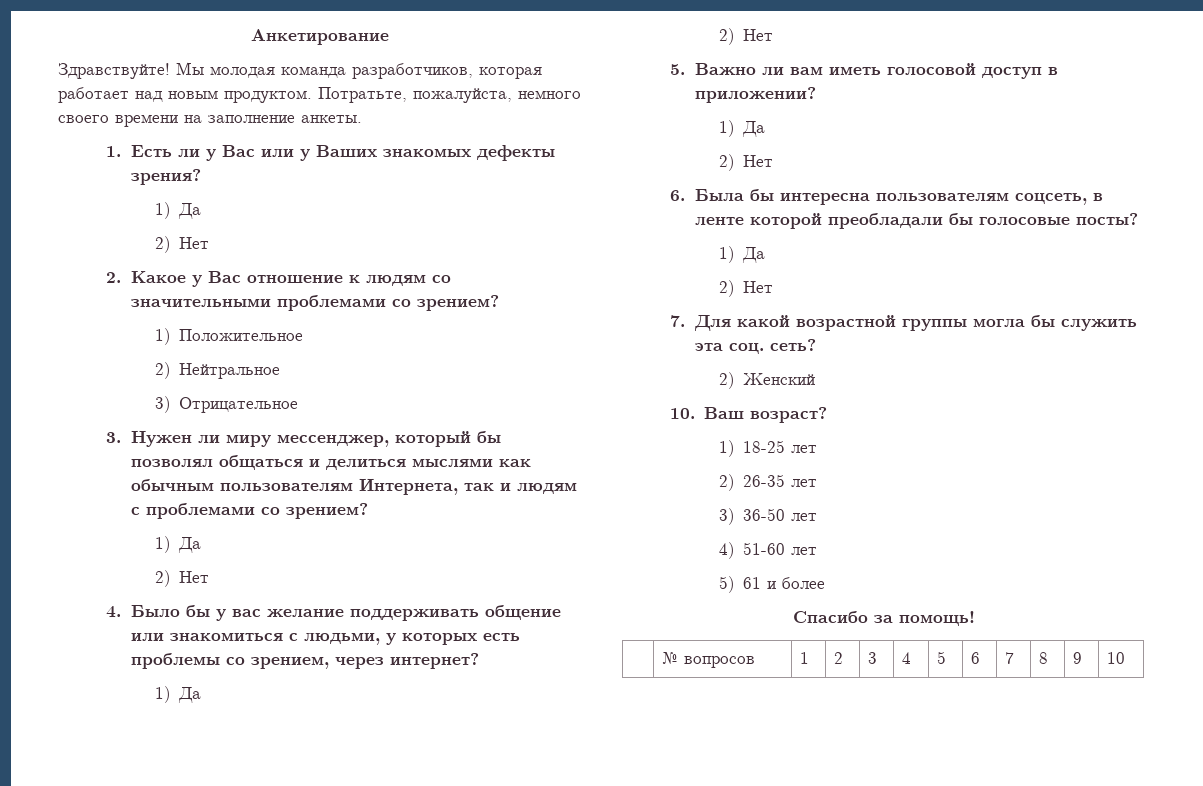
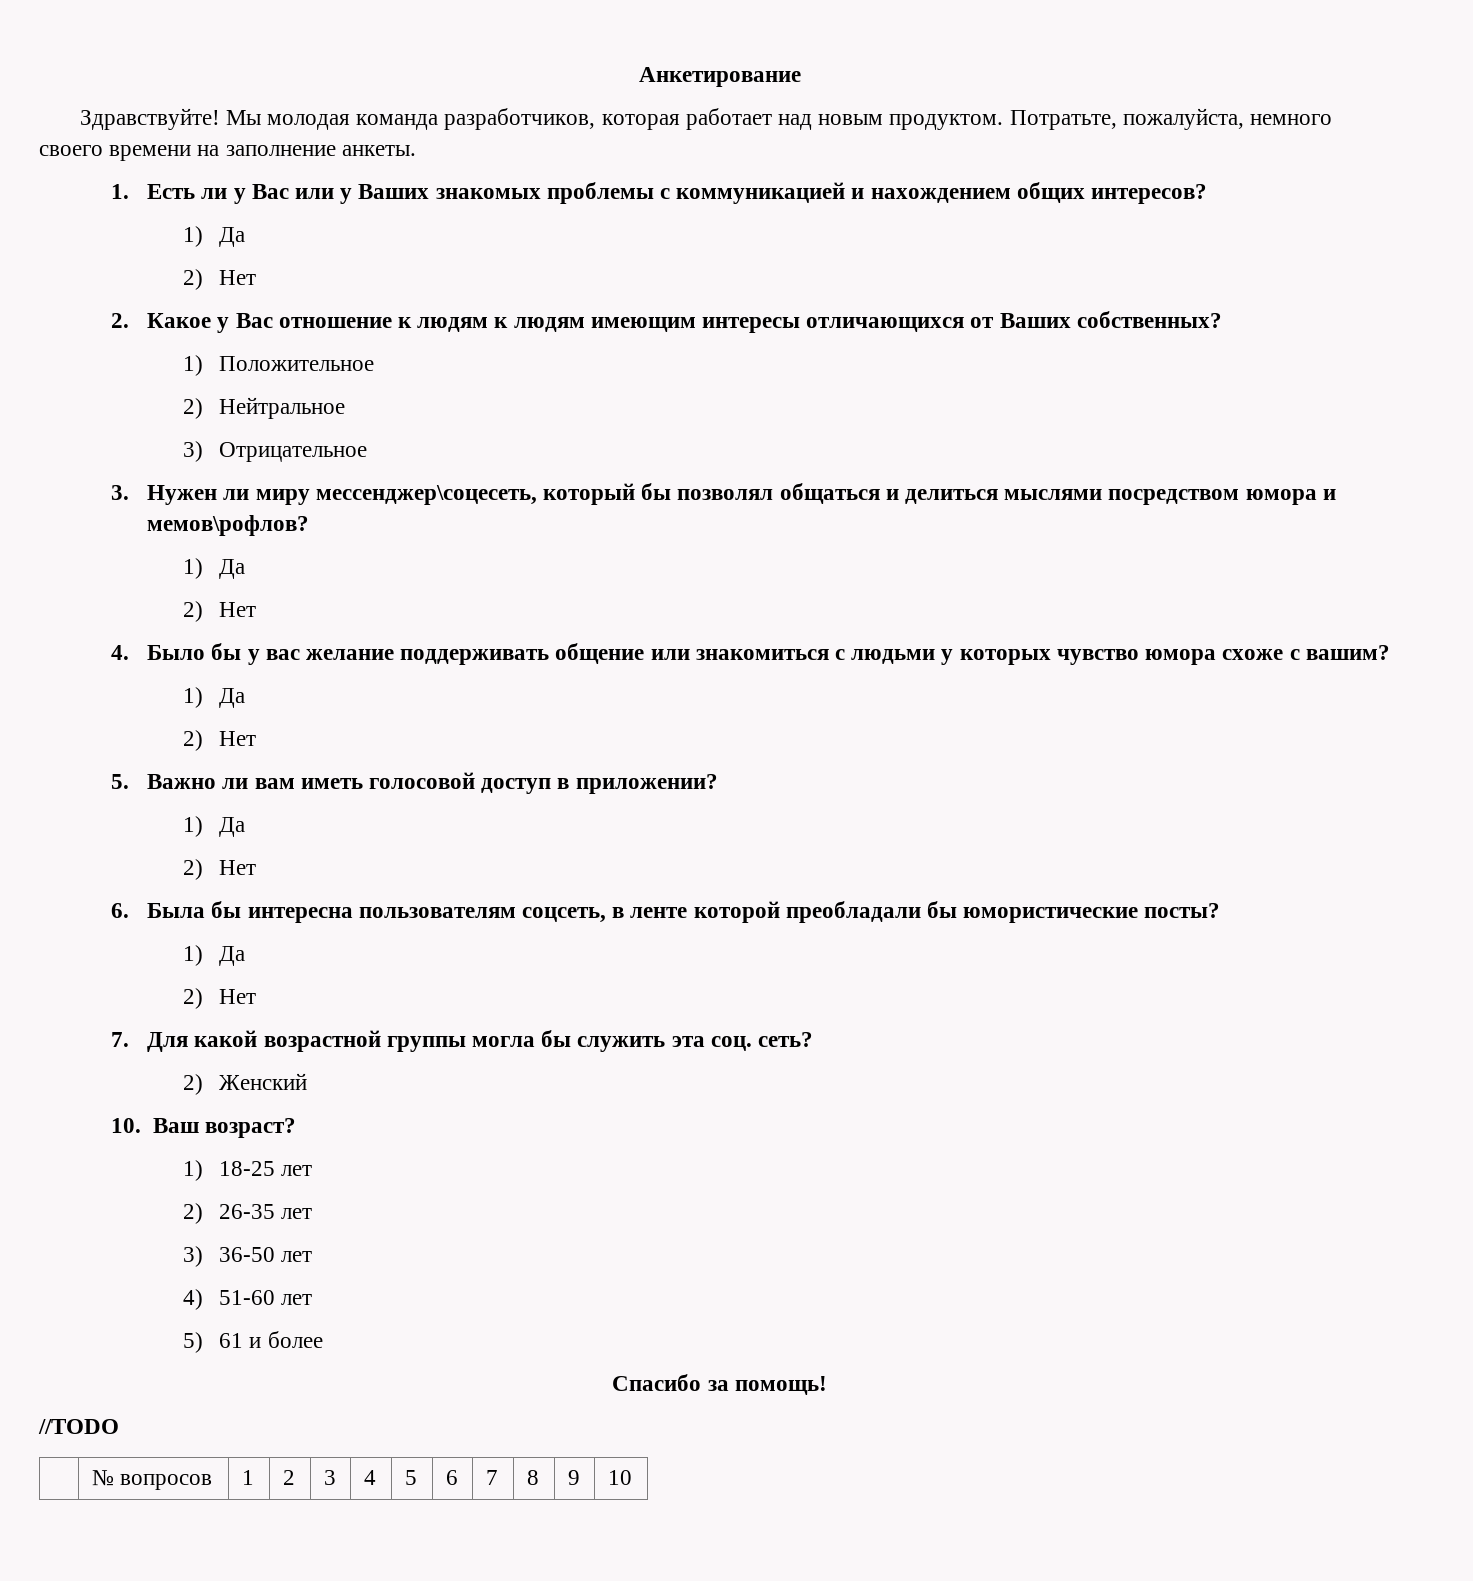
[476,145,555,161] [130,169,201,185] дефекты зрения? -> [546,182,1208,204] проблемы с коммуникацией и нахождением общих интересов?
[431,275,451,283] [130,295,499,311] со значительными проблемами со зрением? -> [494,311,1222,333] к людям имеющим интересы отличающихся от Ваших собственных?
[276,435,389,447] мессенджер, -> [315,485,537,505] мессенджер\соцесеть,
[498,459,531,467] [130,478,577,495] [130,503,368,519] как обычным пользователям Интернета, так и людям с проблемами со зрением? -> [1108,489,1336,505] [147,515,310,536] посредством юмора и мемов\рофлов?
[303,633,380,645] людьми, -> [851,649,936,664] людьми
[482,633,520,641] [130,653,479,669] есть проблемы со зрением, через интернет? -> [1056,645,1390,665] чувство юмора схоже с вашим?
[978,217,1070,225] голосовые -> [963,907,1139,923] юмористические
(975, 618) none -> [38,1419,119,1434] // //TODO

